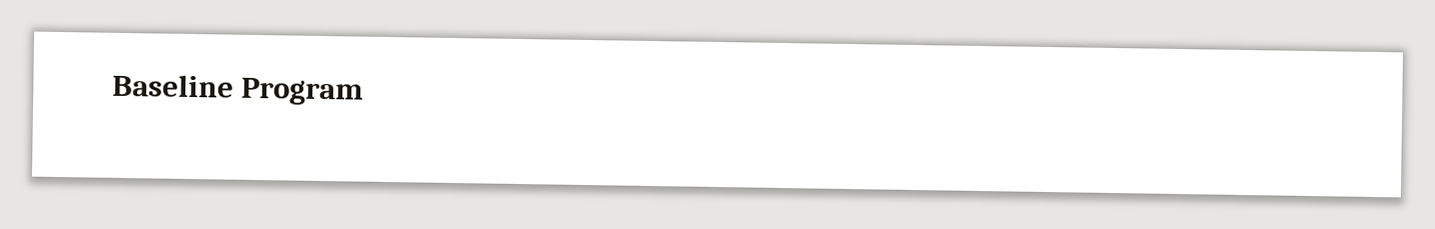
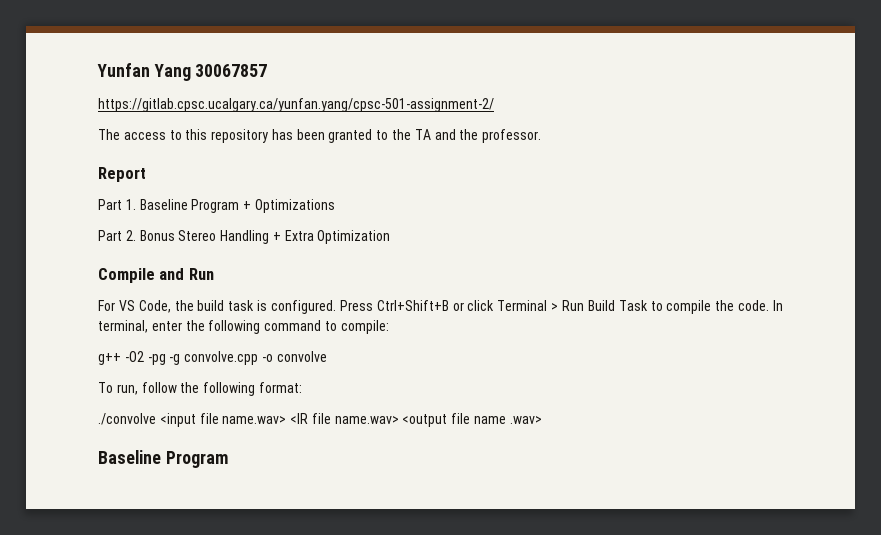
(112, 85) none -> [97,63,268,81] [98,98,494,112] [98,129,542,143] [98,167,146,182] [98,199,335,213] [98,230,391,244] [98,268,214,283] [98,300,783,314] [98,320,389,334] [98,351,327,365] [98,382,302,396] [98,413,542,427] Yunfan Yang 30067857 // https://gitlab.cpsc.ucalgary.ca/yunfan.yang/cpsc-501-assignment-2/ // The access to this repository has been granted to the TA and the professor. // Report // Part 1. Baseline Program + Optimizations // Part 2. Bonus Stereo Handling + Extra Optimization // Compile and Run // For VS Code, the build task is configured. Press Ctrl+Shift+B or click Terminal > Run Build Task to compile the code. In terminal, enter the following command to compile: // g++ -O2 -pg -g convolve.cpp -o convolve // To run, follow the following format: // ./convolve <input file name.wav> <IR file name.wav> <output file name .wav> //

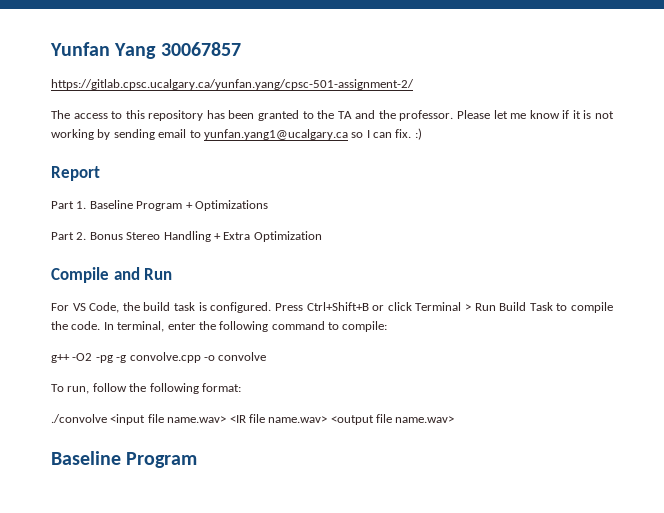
(542, 136) none -> [456,110,614,119] [51,128,422,140] Please let me know if it is not working by sending email to yunfan.yang1@ucalgary.ca so I can fix. :)
[474,416,542,424] name .wav> -> [395,416,455,423] name.wav>

